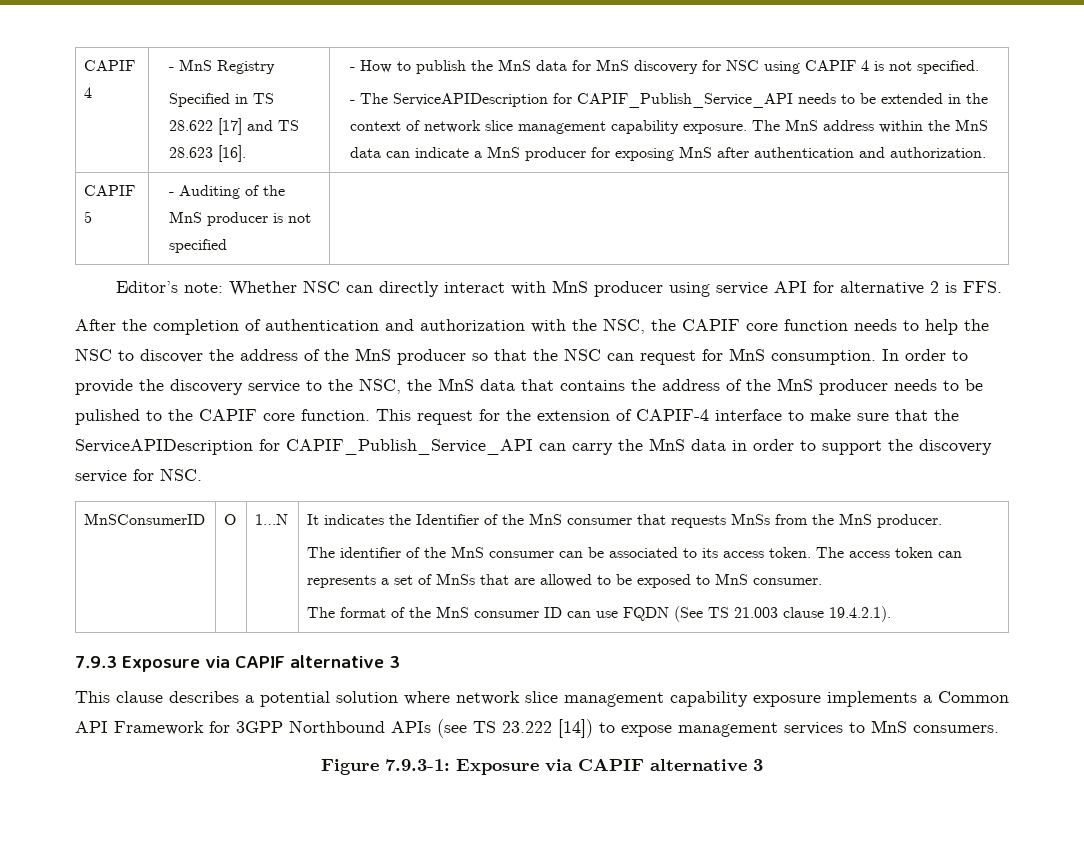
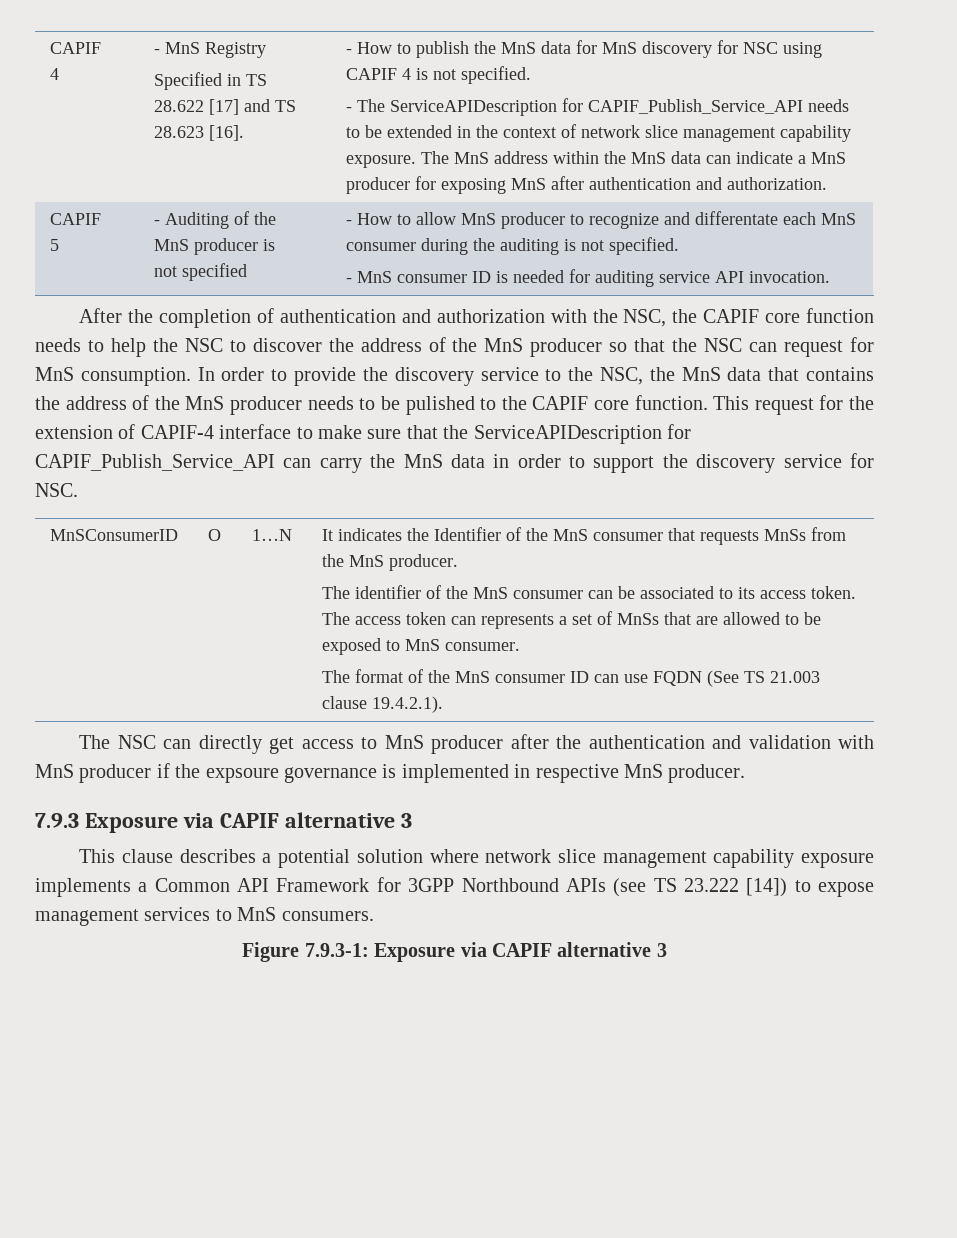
[115,280,1002,297] // Editor’s note: Whether NSC can directly interact with MnS producer using service API for alternative 2 is FFS. -> [345,211,856,229] [345,237,679,255] [345,269,830,287] - How to allow MnS producer to recognize and differentate each MnS consumer during the auditing is not specified. // - MnS consumer ID is needed for auditing service API invocation.
(892, 614) none -> [79,734,875,754] [35,763,746,783] // The NSC can directly get access to MnS producer after the authentication and validation with MnS producer if the expsoure governance is implemented in respective MnS producer.

